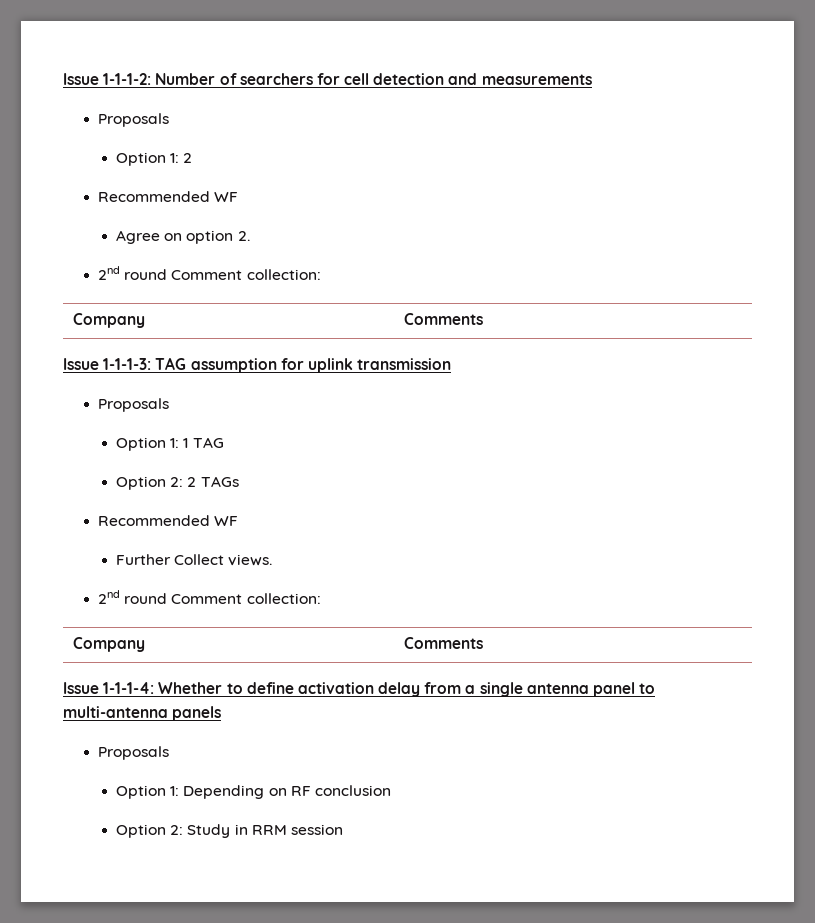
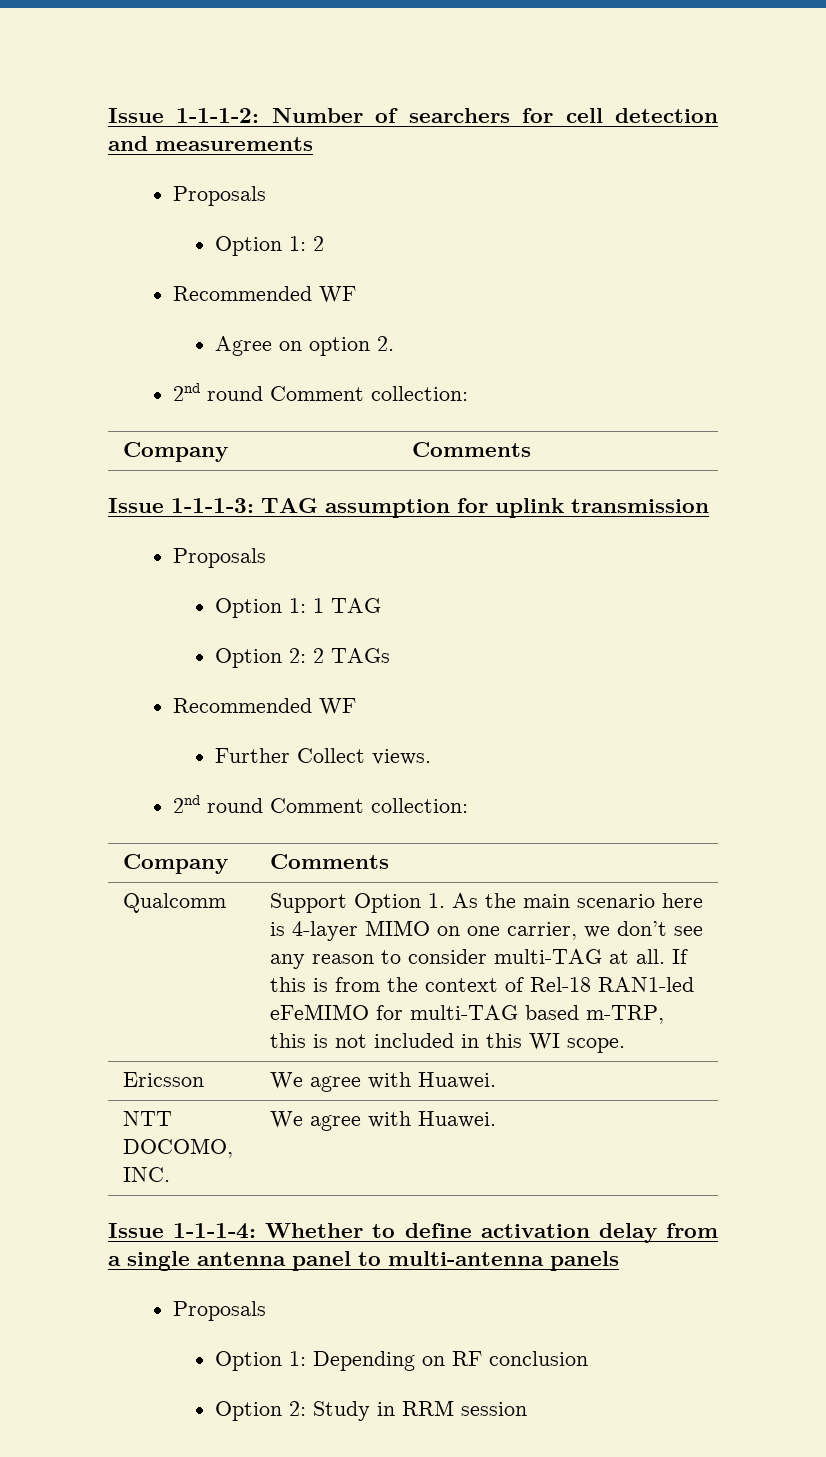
(484, 643) none -> [122,893,226,913] [269,893,703,913] [269,920,703,941] [269,949,688,969] [269,977,694,992] [269,1004,664,1024] [269,1033,625,1053] [122,1072,204,1087] [269,1072,496,1092] [122,1111,172,1126] [122,1138,233,1158] [122,1167,170,1182] [269,1111,496,1131] // Qualcomm | Support Option 1. As the main scenario here is 4-layer MIMO on one carrier, we don’t see any reason to consider multi-TAG at all. If this is from the context of Rel-18 RAN1-led eFeMIMO for multi-TAG based m-TRP, this is not included in this WI scope. // Ericsson | We agree with Huawei. // NTT DOCOMO, INC. | We agree with Huawei.

